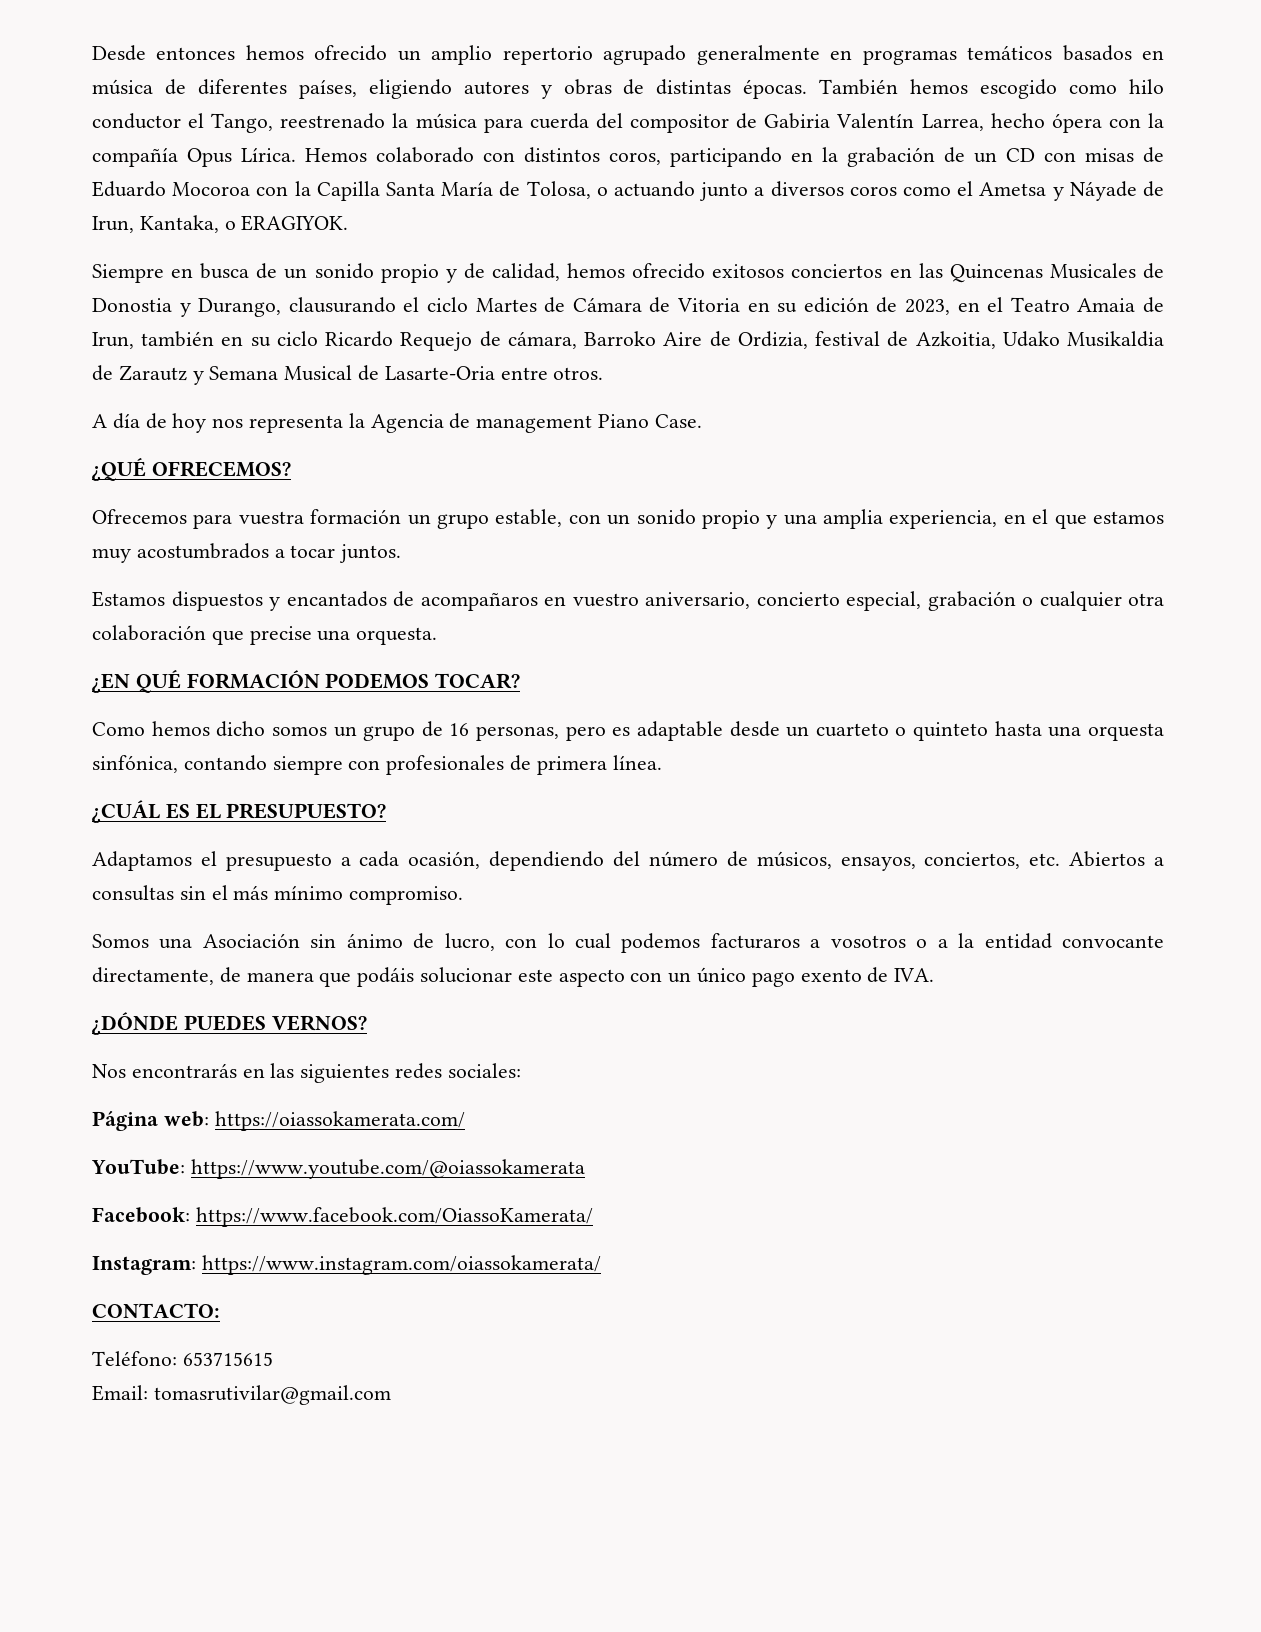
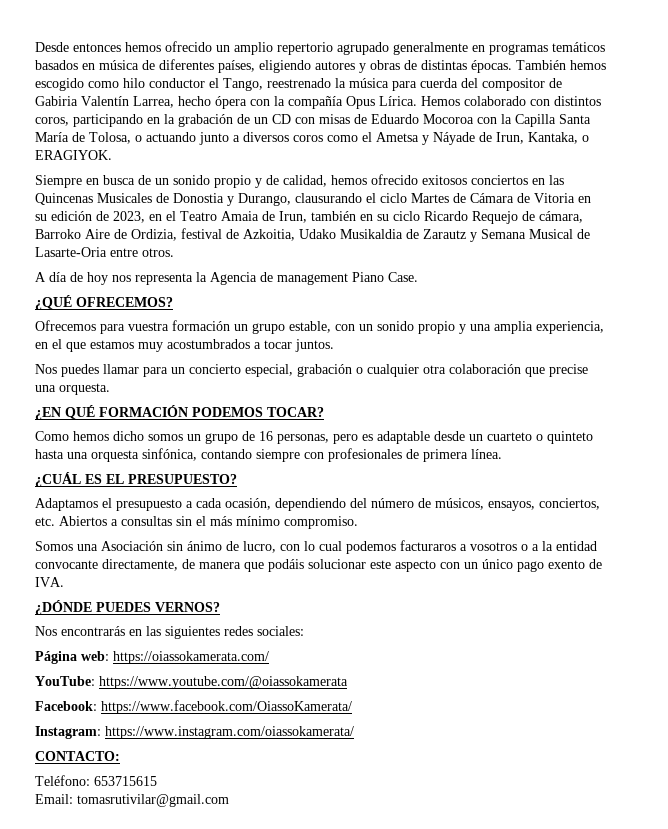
[92,591,750,611] Estamos dispuestos y encantados de acompañaros en vuestro aniversario, -> [35,364,185,377] Nos puedes llamar para un

